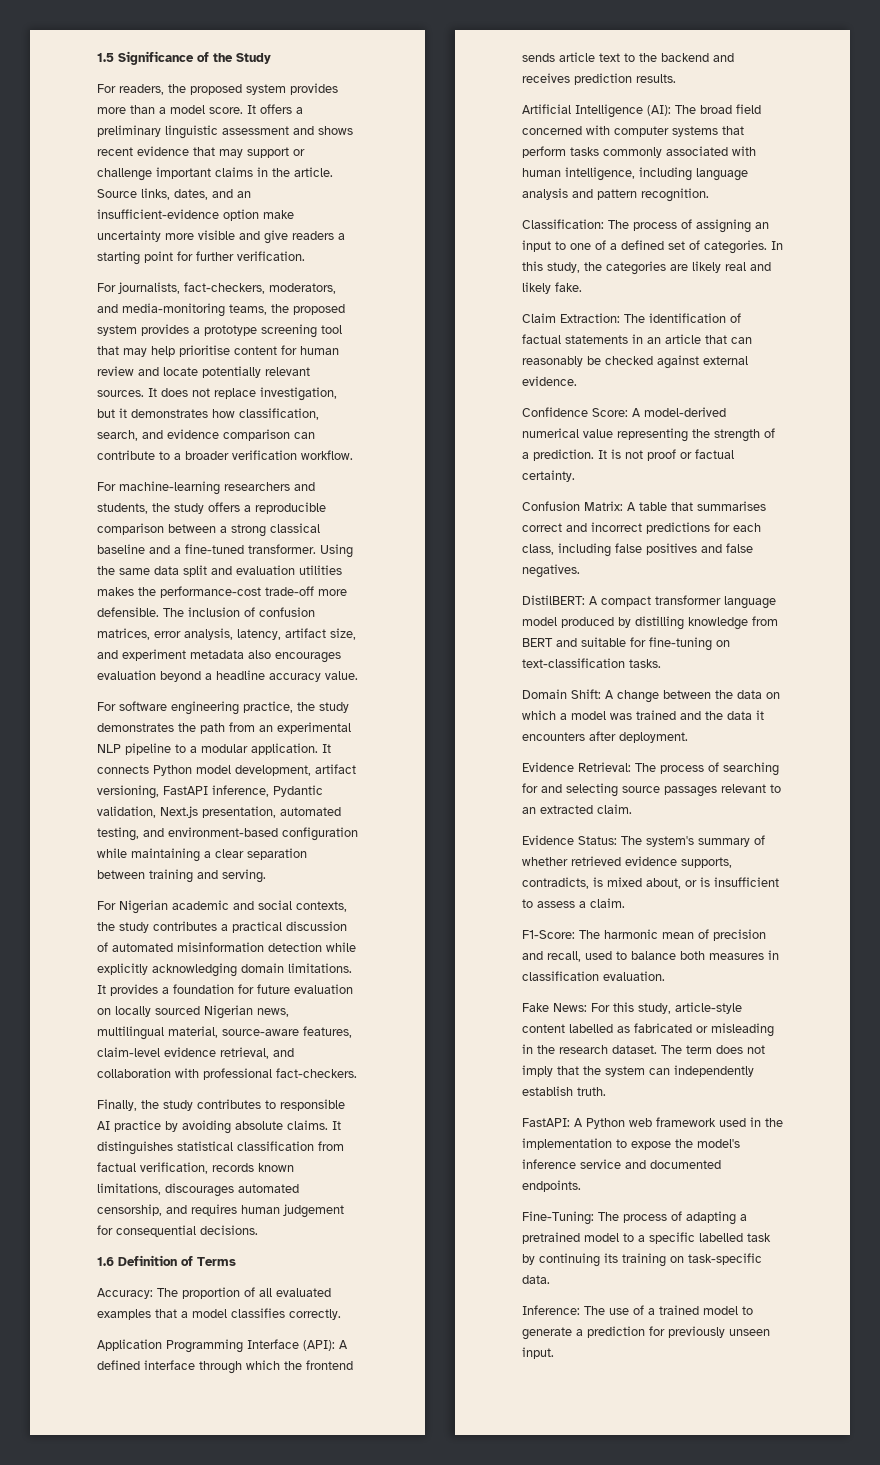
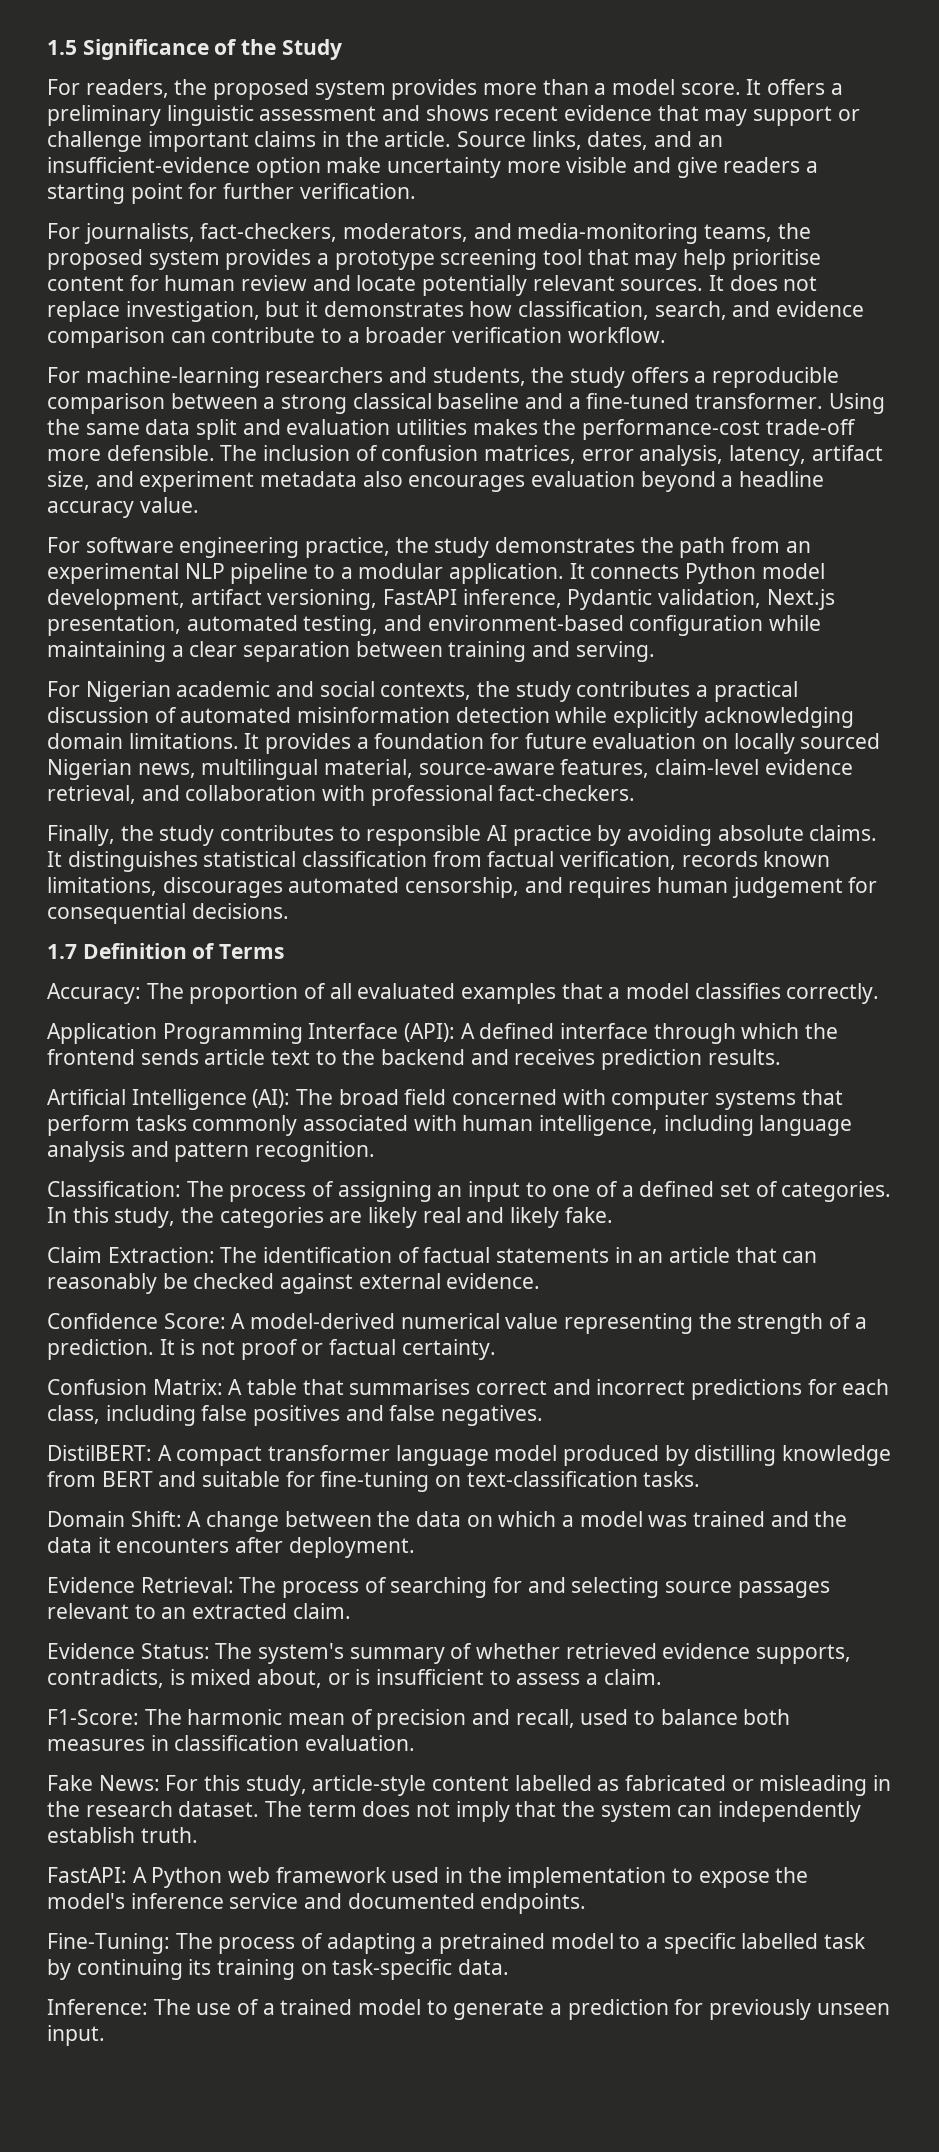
[97,1257,114,1266] 1.6 -> [47,944,77,959] 1.7

